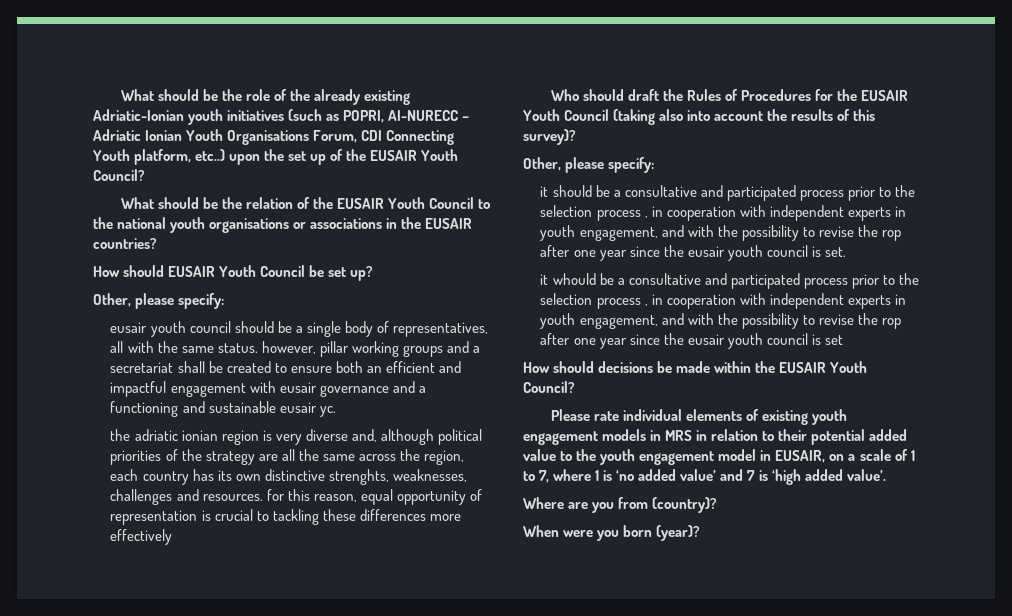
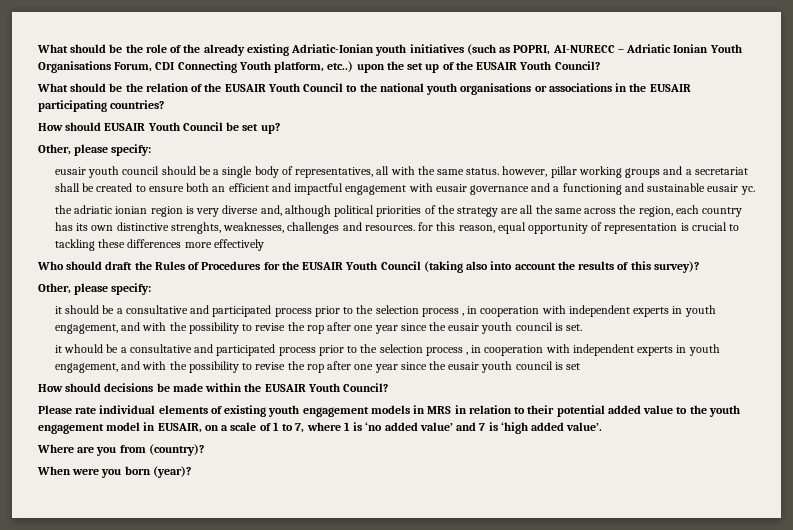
(473, 223) none -> [38,100,107,112] participating

